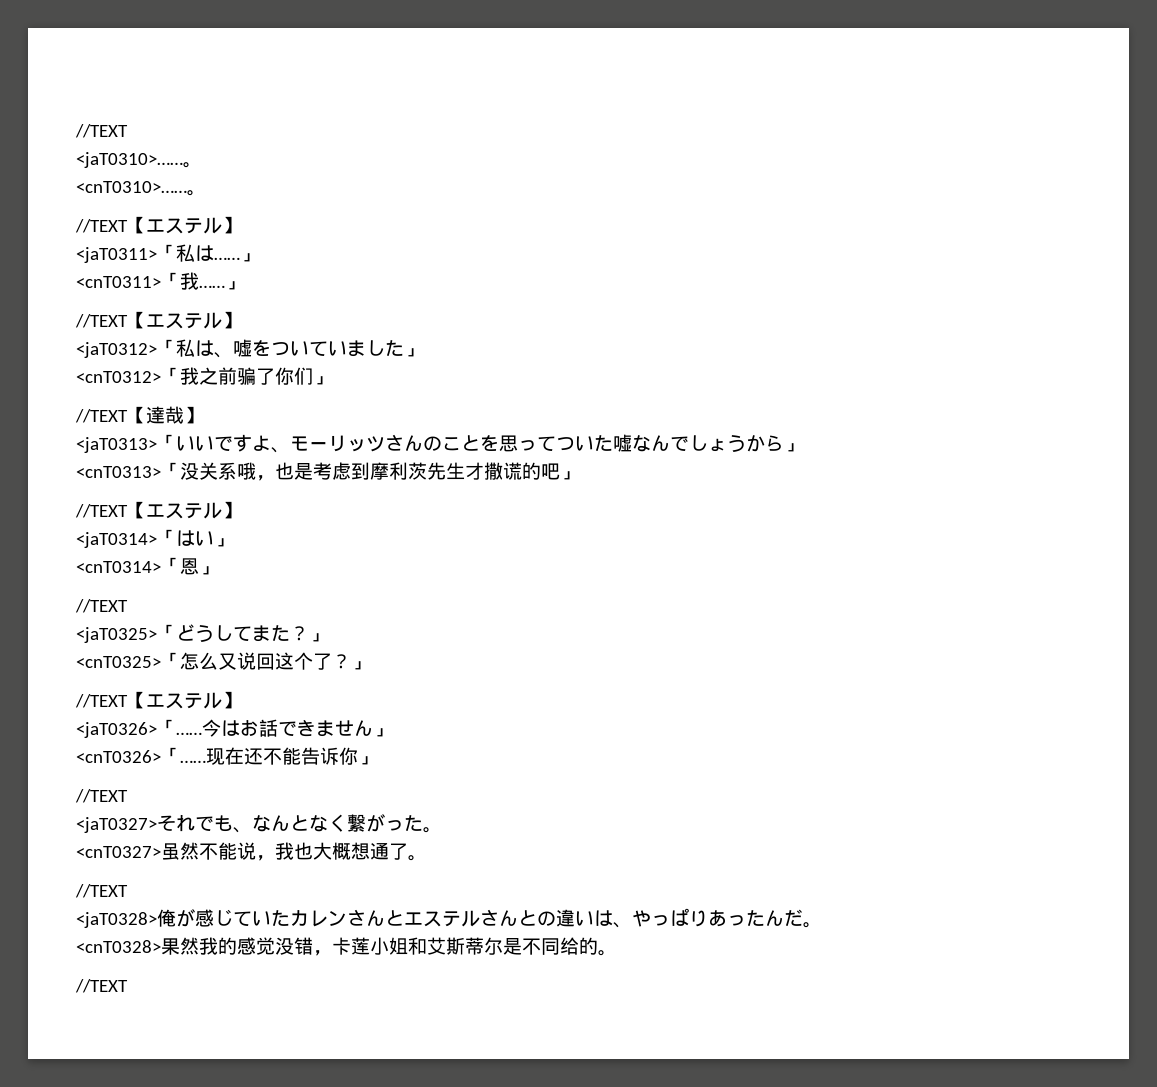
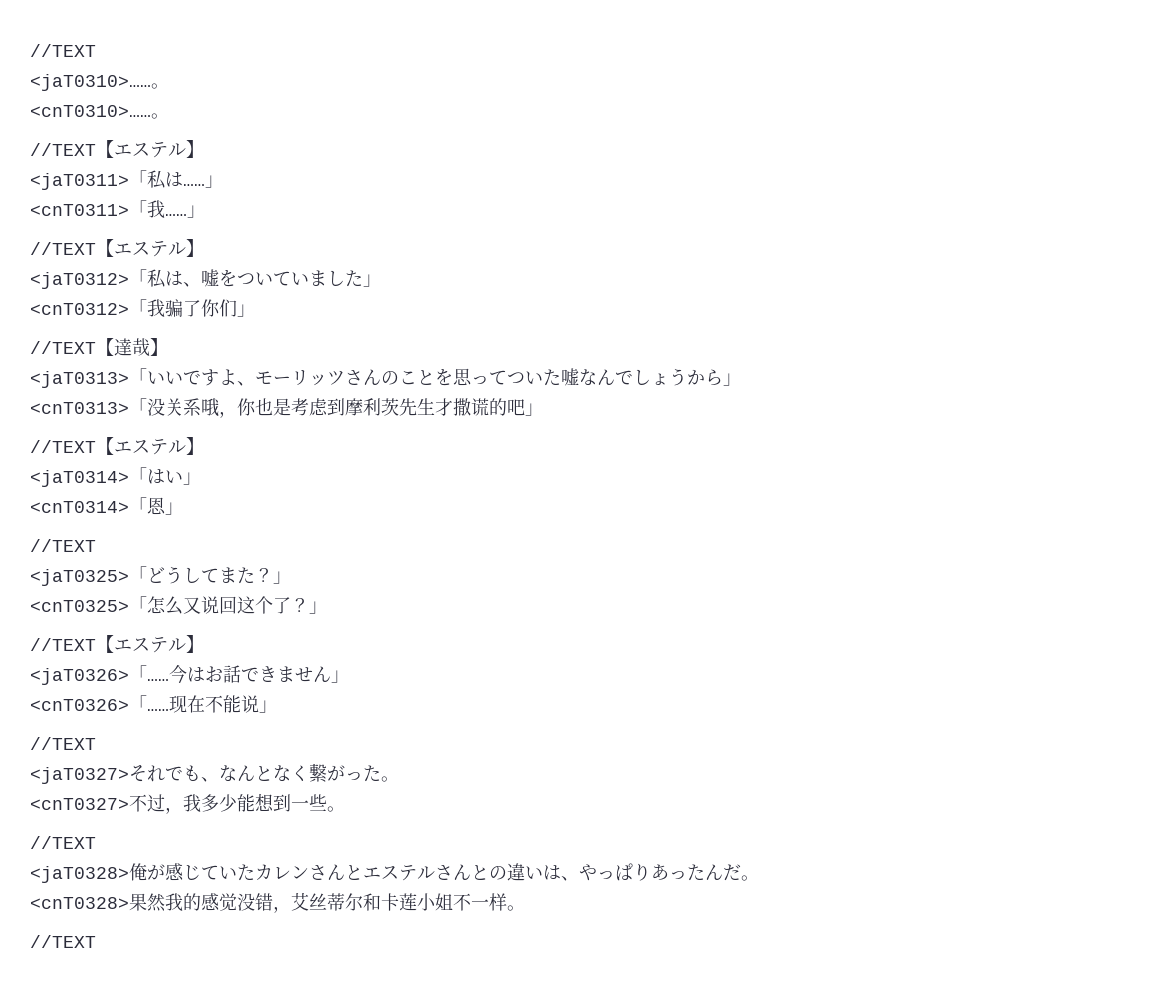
[199,367,237,385] 之前 -> (165, 308) none
(275, 478) none -> [237,398,256,416] 你
[244,747,358,765] 还不能告诉你 -> [205,695,259,713] 不能说
[161,842,408,861] 虽然不能说，我也大概想通了 -> [129,793,327,814] 不过，我多少能想到一些
[332,937,598,955] 卡莲小姐和艾斯蒂尔是不同给的 -> [291,893,507,911] 艾丝蒂尔和卡莲小姐不一样

